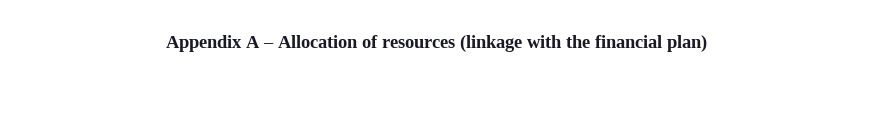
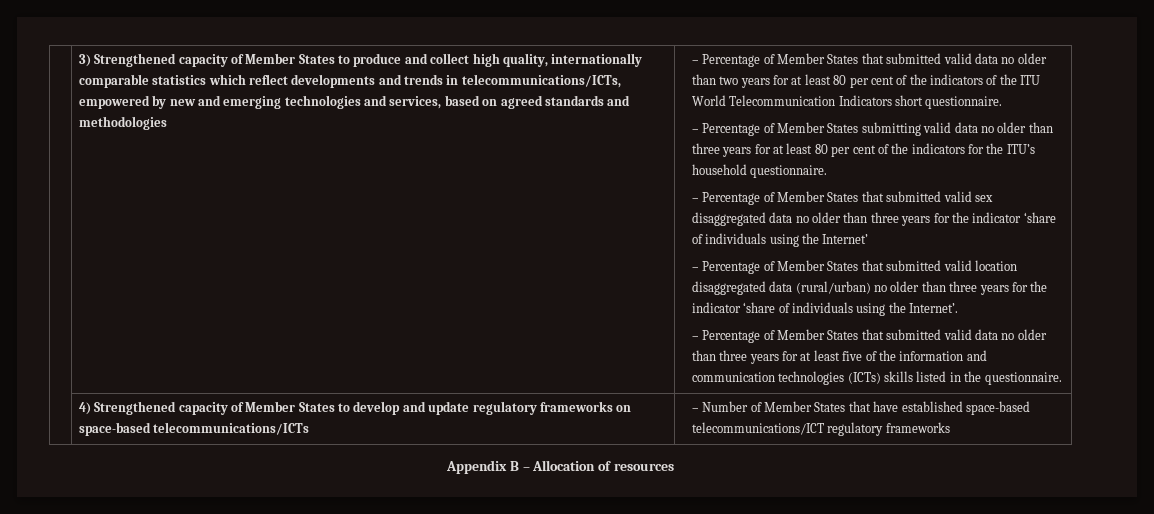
[165,35,707,52] Appendix A – Allocation of resources (linkage with the financial plan) -> [78,53,643,67] [78,74,621,88] [78,95,631,109] [78,116,167,130] [691,53,1047,67] [691,74,1041,88] [691,95,1003,109] [691,122,1053,136] [691,143,1035,157] [691,164,828,178] [691,191,993,205] [691,212,1056,226] [691,233,869,247] [691,260,1017,274] [691,281,1048,295] [691,302,959,316] [691,329,1047,343] [691,350,987,364] [691,371,1062,385] [78,401,632,415] [78,422,310,436] [691,401,1030,415] [691,422,950,436] [446,460,674,474] | 3) Strengthened capacity of Member States to produce and collect high quality, internationally comparable statistics which reflect developments and trends in telecommunications/ICTs, empowered by new and emerging technologies and services, based on agreed standards and methodologies | – Percentage of Member States that submitted valid data no older than two years for at least 80 per cent of the indicators of the ITU World Telecommunication Indicators short questionnaire. // – Percentage of Member States submitting valid data no older than three years for at least 80 per cent of the indicators for the ITU’s household questionnaire. // – Percentage of Member States that submitted valid sex disaggregated data no older than three years for the indicator ‘share of individuals using the Internet’ // – Percentage of Member States that submitted valid location disaggregated data (rural/urban) no older than three years for the indicator ‘share of individuals using the Internet’. // – Percentage of Member States that submitted valid data no older than three years for at least five of the information and communication technologies (ICTs) skills listed in the questionnaire. // | 4) Strengthened capacity of Member States to develop and update regulatory frameworks on space-based telecommunications/ICTs | – Number of Member States that have established space-based telecommunications/ICT regulatory frameworks // Appendix B – Allocation of resources

